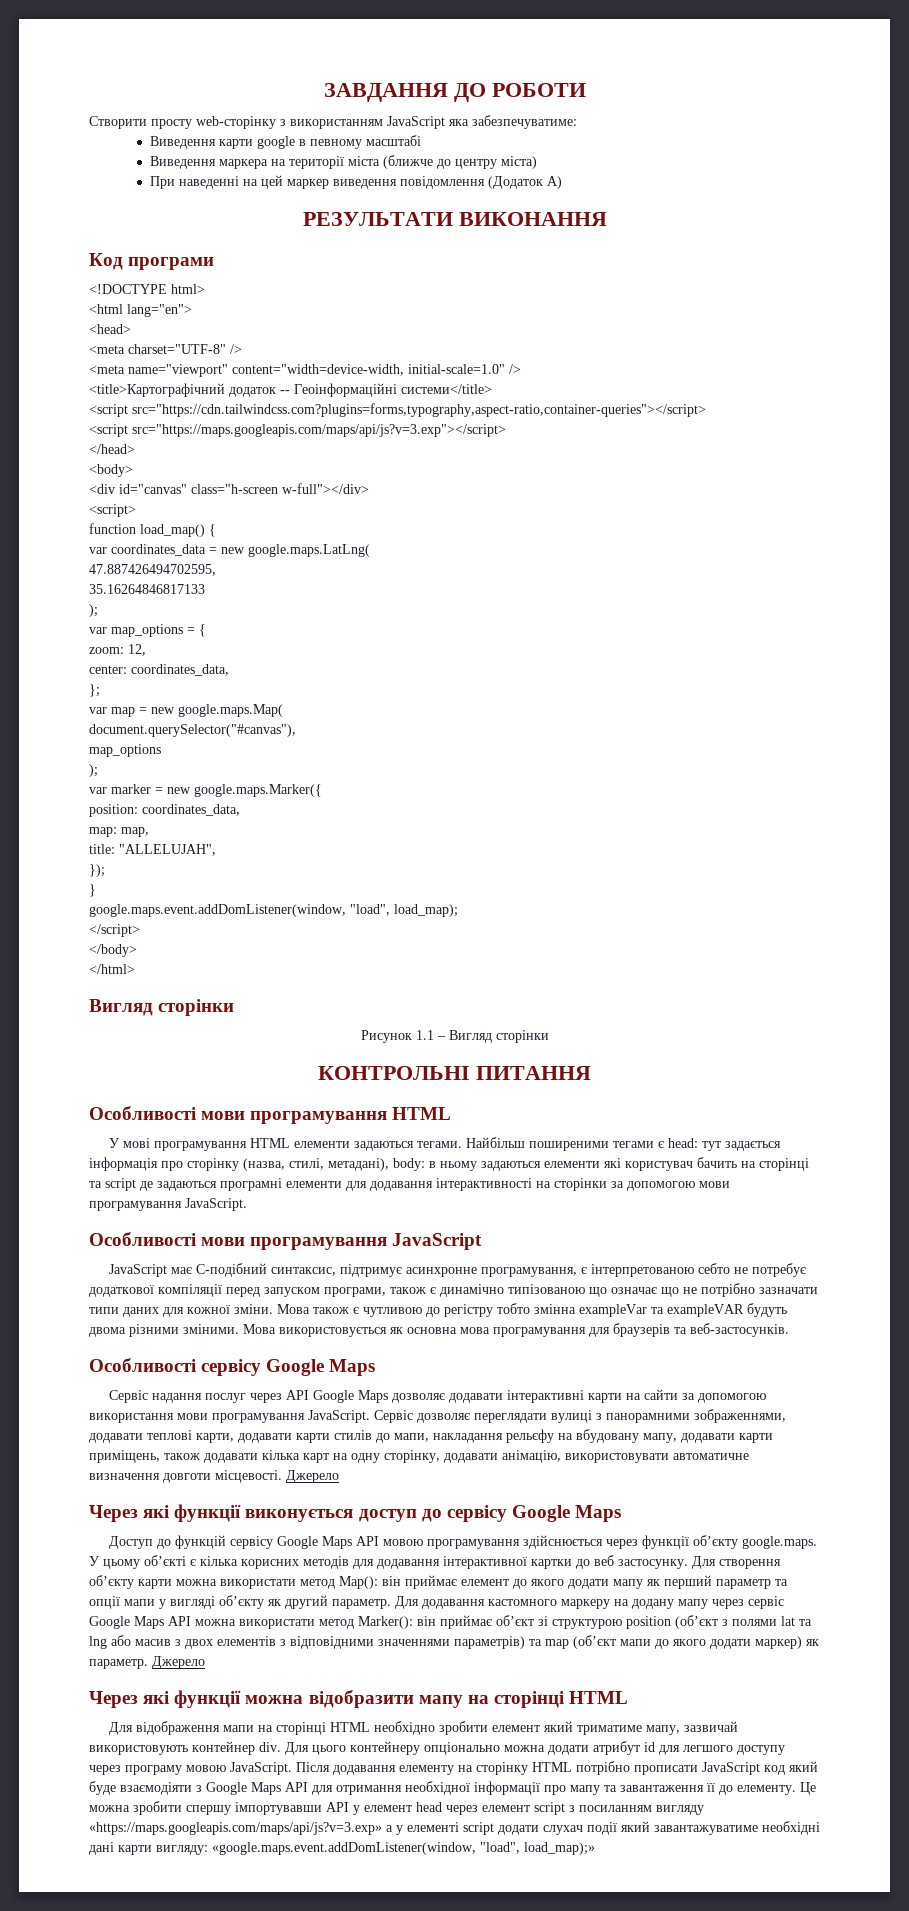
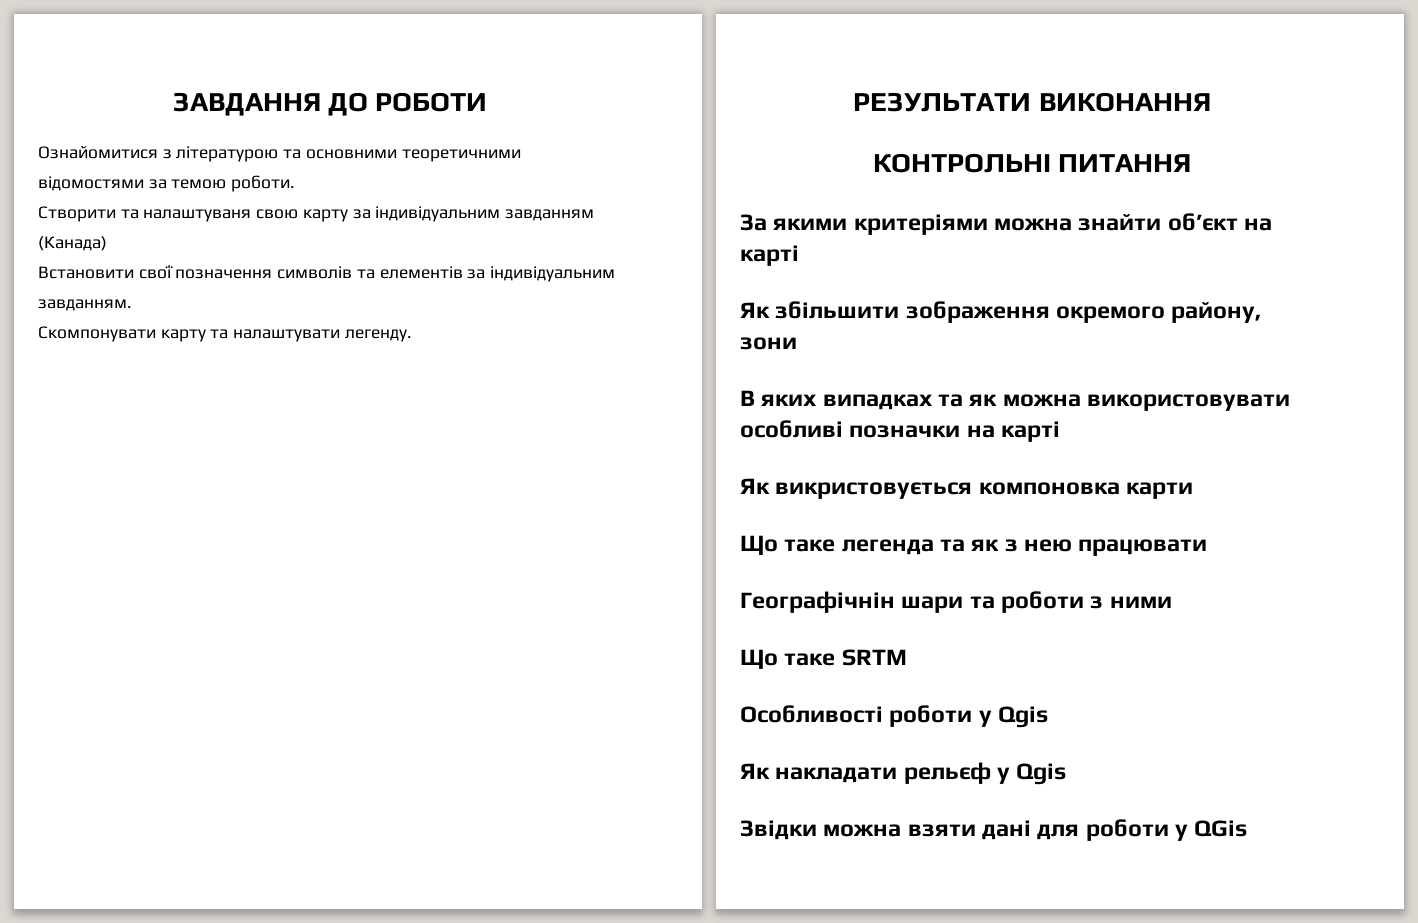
[89,115,577,129] [149,135,421,149] [149,155,537,169] [149,175,562,189] [302,212,607,226] [89,253,215,270] [89,284,205,294] [89,304,192,317] [89,324,131,334] [89,344,242,354] [89,364,521,377] [89,383,492,397] [89,403,706,417] [89,424,506,437] [89,444,135,454] [89,464,133,477] [89,483,369,494] [89,504,136,517] [89,523,216,537] [89,544,370,557] [89,564,216,576] [89,584,205,594] [89,604,98,617] [89,624,206,637] [89,644,146,656] [89,664,229,676] [89,684,100,697] [89,704,283,717] [89,724,296,737] [89,744,161,757] [89,764,98,777] [89,784,322,797] [89,804,240,817] [89,827,149,837] [89,844,216,856] [89,864,105,877] [89,884,96,897] [89,904,458,917] [89,924,140,937] [89,944,137,957] [89,964,135,974] [89,999,235,1016] [360,1030,549,1043] [318,1066,591,1080] [89,1106,452,1124] [108,1137,781,1151] [89,1157,809,1171] [89,1178,730,1191] [89,1198,247,1211] [89,1232,483,1250] [108,1263,806,1277] [89,1283,818,1297] [89,1303,787,1317] [89,1323,789,1337] [89,1358,376,1376] [108,1389,766,1403] [89,1409,786,1423] [89,1429,773,1443] [89,1450,749,1463] [89,1470,339,1483] [89,1504,622,1522] [108,1535,817,1549] [89,1555,781,1569] [89,1575,788,1589] [89,1595,784,1609] [89,1615,812,1629] [89,1635,819,1649] [89,1656,205,1669] [89,1690,629,1708] [108,1721,738,1735] [89,1741,785,1755] [89,1761,818,1775] [89,1781,816,1795] [89,1801,704,1815] [89,1821,820,1835] [89,1842,595,1855] Створити просту web-сторінку з використанням JavaScript яка забезпечуватиме: // Виведення карти google в певному масштабі // Виведення маркера на території міста (ближче до центру міста) // При наведенні на цей маркер виведення повідомлення (Додаток А) // РЕЗУЛЬТАТИ ВИКОНАННЯ // Код програми // <!DOCTYPE html> // <html lang="en"> // <head> // <meta charset="UTF-8" /> // <meta name="viewport" content="width=device-width, initial-scale=1.0" /> // <title>Картографічний додаток -- Геоінформаційні системи</title> // <script src="https://cdn.tailwindcss.com?plugins=forms,typography,aspect-ratio,container-queries"></script> // <script src="https://maps.googleapis.com/maps/api/js?v=3.exp"></script> // </head> // <body> // <div id="canvas" class="h-screen w-full"></div> // <script> // function load_map() { // var coordinates_data = new google.maps.LatLng( // 47.887426494702595, // 35.16264846817133 // ); // var map_options = { // zoom: 12, // center: coordinates_data, // }; // var map = new google.maps.Map( // document.querySelector("#canvas"), // map_options // ); // var marker = new google.maps.Marker({ // position: coordinates_data, // map: map, // title: "ALLELUJAH", // }); // } // google.maps.event.addDomListener(window, "load", load_map); // </script> // </body> // </html> // Вигляд сторінки // Рисунок 1.1 – Вигляд сторінки // КОНТРОЛЬНІ ПИТАННЯ // Особливості мови програмування HTML // У мові програмування HTML елементи задаються тегами. Найбільш поширеними тегами є head: тут задається інформація про сторінку (назва, стилі, метадані), body: в ньому задаються елементи які користувач бачить на сторінці та script де задаються програмні елементи для додавання інтерактивності на сторінки за допомогою мови програмування JavaScript. // Особливості мови програмування JavaScript // JavaScript має С-подібний синтаксис, підтримує асинхронне програмування, є інтерпретованою себто не потребує додаткової компіляції перед запуском програми, також є динамічно типізованою що означає що не потрібно зазначати типи даних для кожної зміни. Мова також є чутливою до регістру тобто змінна exampleVar та exampleVAR будуть двома різними зміними. Мова використовується як основна мова програмування для браузерів та веб-застосунків. // Особливості сервісу Google Maps // Сервіс надання послуг через API Google Maps дозволяє додавати інтерактивні карти на сайти за допомогою використання мови програмування JavaScript. Сервіс дозволяє переглядати вулиці з панорамними зображеннями, додавати теплові карти, додавати карти стилів до мапи, накладання рельєфу на вбудовану мапу, додавати карти приміщень, також додавати кілька карт на одну сторінку, додавати анімацію, використовувати автоматичне визначення довготи місцевості. Джерело // Через які функції виконується доступ до сервісу Google Maps // Доступ до функцій сервісу Google Maps API мовою програмування здійснюється через функції об’єкту google.maps. У цьому об’єкті є кілька корисних методів для додавання інтерактивної картки до веб застосунку. Для створення об’єкту карти можна використати метод Map(): він приймає елемент до якого додати мапу як перший параметр та опції мапи у вигляді об’єкту як другий параметр. Для додавання кастомного маркеру на додану мапу через сервіс Google Maps API можна використати метод Marker(): він приймає об’єкт зі структурою position (об’єкт з полями lat та lng або масив з двох елементів з відповідними значеннями параметрів) та map (об’єкт мапи до якого додати маркер) як параметр. Джерело // Через які функції можна відобразити мапу на сторінці HTML // Для відображення мапи на сторінці HTML необхідно зробити елемент який триматиме мапу, зазвичай використовують контейнер div. Для цього контейнеру опціонально можна додати атрибут id для легшого доступу через програму мовою JavaScript. Після додавання елементу на сторінку HTML потрібно прописати JavaScript код який буде взаємодіяти з Google Maps API для отримання необхідної інформації про мапу та завантаження її до елементу. Це можна зробити спершу імпортувавши API у елемент head через елемент script з посиланням вигляду «https://maps.googleapis.com/maps/api/js?v=3.exp» а у елементі script додати слухач події який завантажуватиме необхідні дані карти вигляду: «google.maps.event.addDomListener(window, "load", load_map);» -> [38,146,521,162] [38,175,295,192] [38,206,595,222] [38,236,107,251] [38,265,616,282] [38,299,131,311] [38,326,411,342] [853,92,1211,112] [872,153,1192,173] [740,213,1273,235] [740,245,799,266] [740,301,1262,323] [740,337,797,350] [740,390,1291,411] [740,420,1061,442] [740,478,1194,499] [740,535,1208,556] [740,591,1172,613] [740,649,907,669] [740,705,1049,728] [740,762,1067,785] [740,819,1248,841] Ознайомитися з літературою та основними теоретичними відомостями за темою роботи. // Створити та налаштуваня свою карту за індивідуальним завданням (Канада) // Встановити свої позначення символів та елементів за індивідуальним завданням. // Скомпонувати карту та налаштувати легенду. // РЕЗУЛЬТАТИ ВИКОНАННЯ // КОНТРОЛЬНІ ПИТАННЯ // За якими критеріями можна знайти об’єкт на карті // Як збільшити зображення окремого району, зони // В яких випадках та як можна використовувати особливі позначки на карті // Як викристовується компоновка карти // Що таке легенда та як з нею працювати // Географічнін шари та роботи з ними // Що таке SRTM // Особливості роботи у Qgis // Як накладати рельєф у Qgis // Звідки можна взяти дані для роботи у QGis

